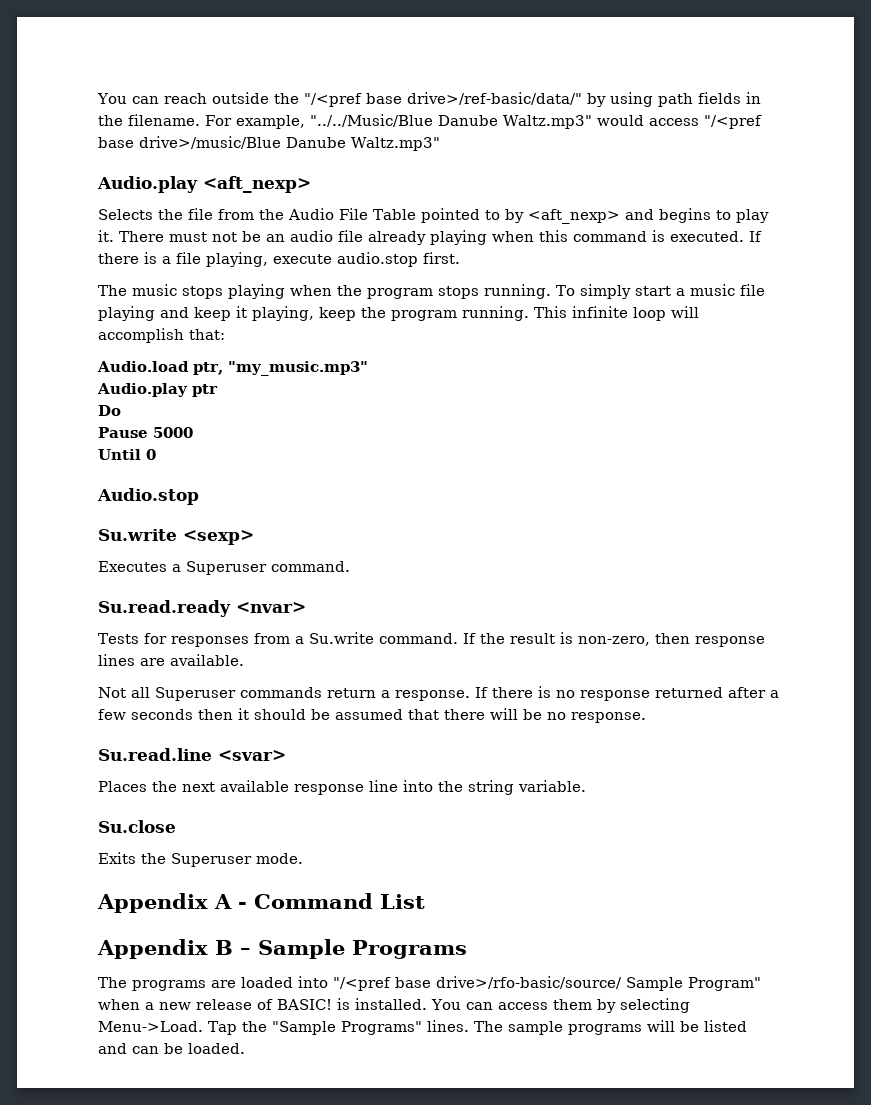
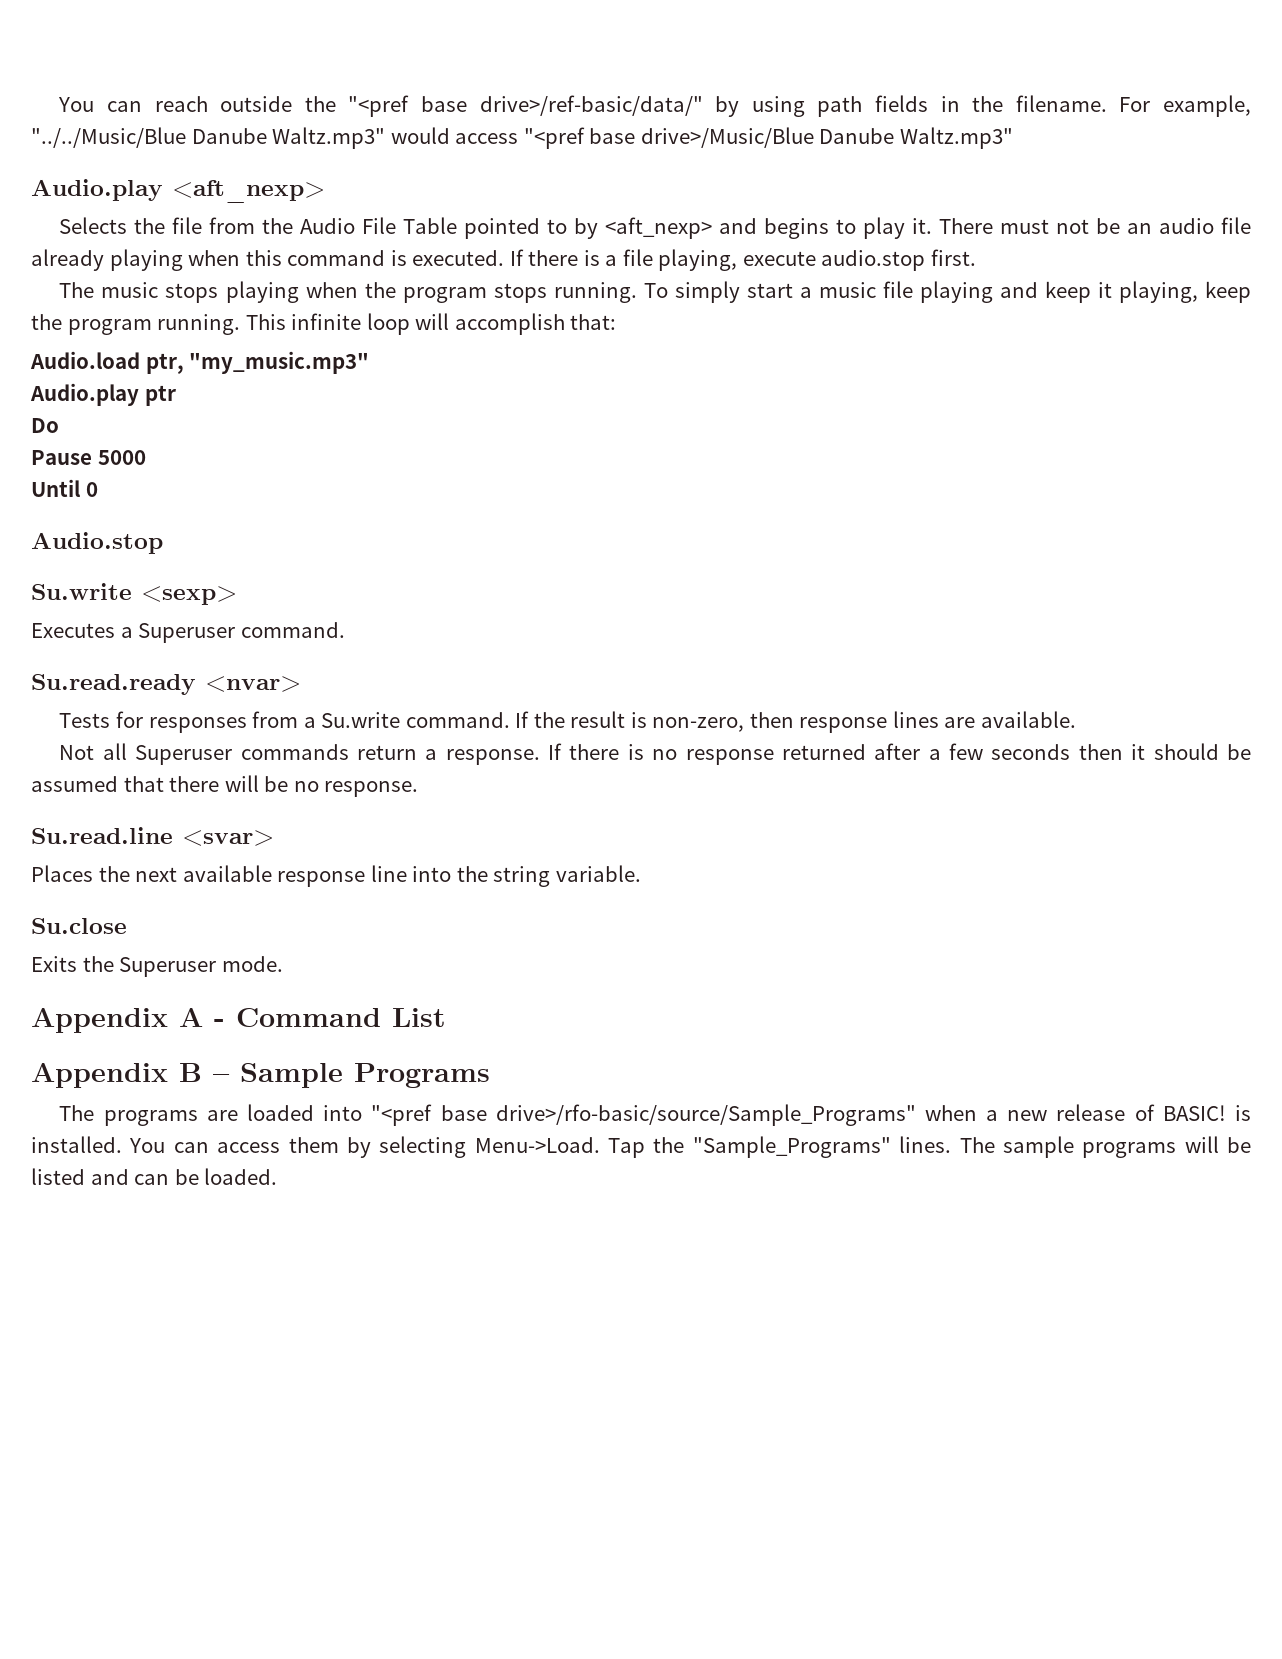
[303,93,362,107] "/<pref -> [348,95,410,117] "<pref
[703,115,762,129] [98,136,281,149] "/<pref base drive>/music/Blue -> [523,127,814,149] "<pref base drive>/Music/Blue
[333,976,761,991] "/<pref base drive>/rfo-basic/source/ Sample Program" -> [371,1104,916,1126] "<pref base drive>/rfo-basic/source/Sample_Programs"
[271,1021,422,1035] "Sample Programs" -> [692,1136,891,1158] "Sample_Programs"

